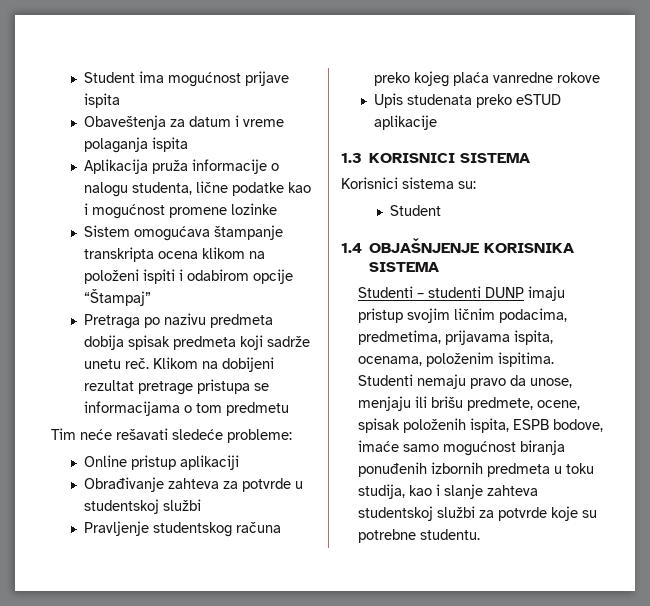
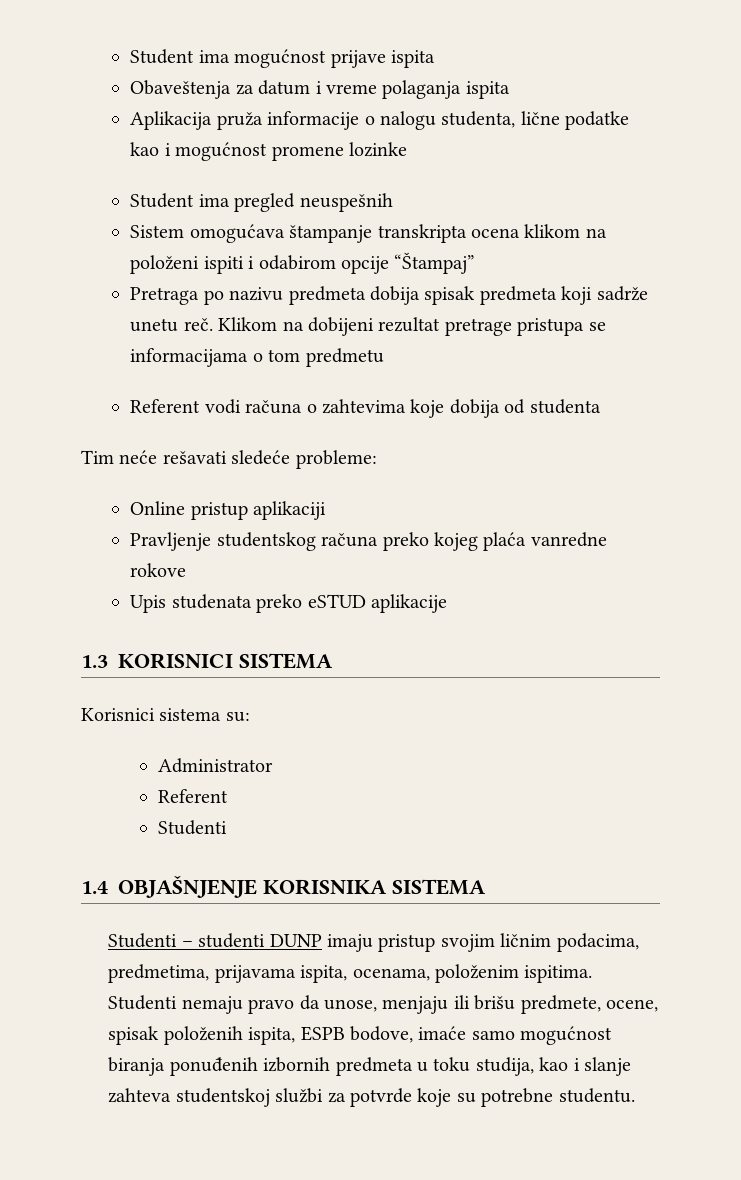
(277, 209) none -> [130,193,393,212] // Student ima pregled neuspešnih
(289, 409) none -> [130,399,601,418] // Referent vodi računa o zahtevima koje dobija od studenta
[83,477,303,492] [83,499,201,514] // Obrađivanje zahteva za potvrde u studentskoj službi -> (327, 510) none
[390,205,442,216] Student -> [157,758,273,773] [157,789,228,803] [157,820,227,835] Administrator // Referent // Studenti

